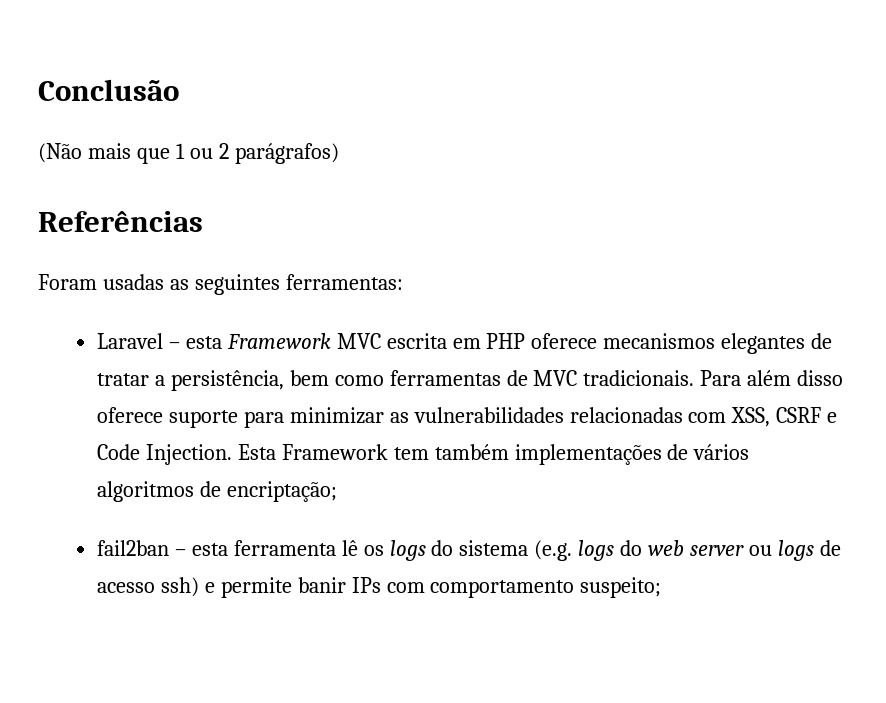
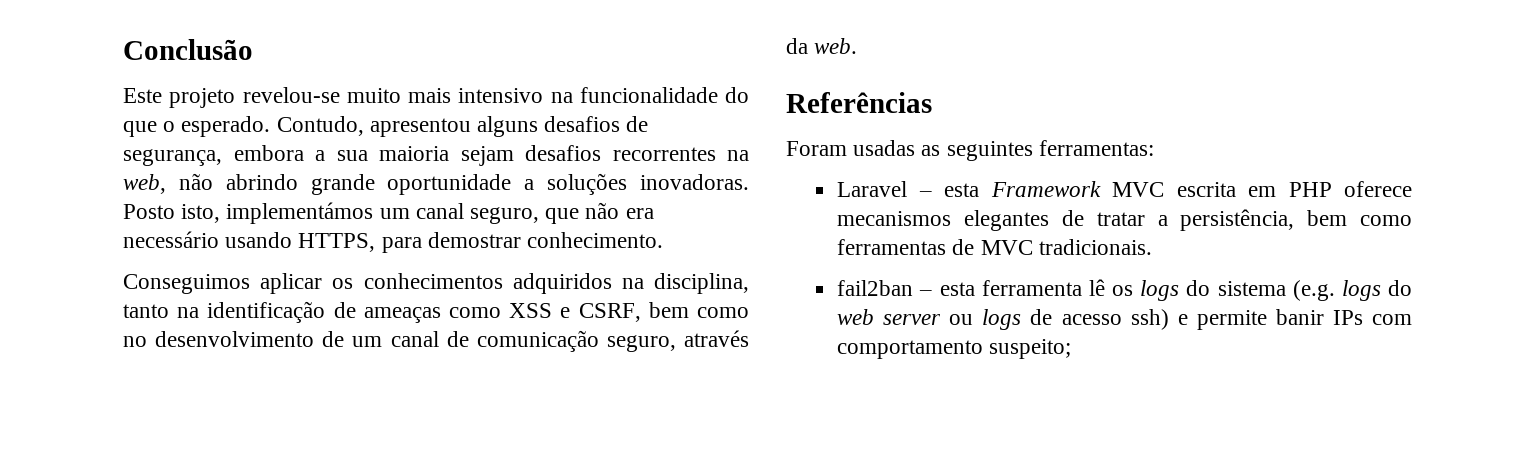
[38,143,339,164] (Não mais que 1 ou 2 parágrafos) -> [123,87,749,108] [123,116,649,137] [123,145,749,166] [123,173,749,195] [123,202,654,224] [123,231,664,253] [123,273,749,294] [123,301,749,323] [123,330,749,352] [786,38,858,54] Este projeto revelou-se muito mais intensivo na funcionalidade do que o esperado. Contudo, apresentou alguns desafios de segurança, embora a sua maioria sejam desafios recorrentes na web, não abrindo grande oportunidade a soluções inovadoras. Posto isto, implementámos um canal seguro, que não era necessário usando HTTPS, para demostrar conhecimento. // Conseguimos aplicar os conhecimentos adquiridos na disciplina, tanto na identificação de ameaças como XSS e CSRF, bem como no desenvolvimento de um canal de comunicação seguro, através da web.
[700,370,844,386] [96,407,838,428] [96,444,750,465] [96,481,337,502] Para além disso oferece suporte para minimizar as vulnerabilidades relacionadas com XSS, CSRF e Code Injection. Esta Framework tem também implementações de vários algoritmos de encriptação; -> (1152, 247) none

